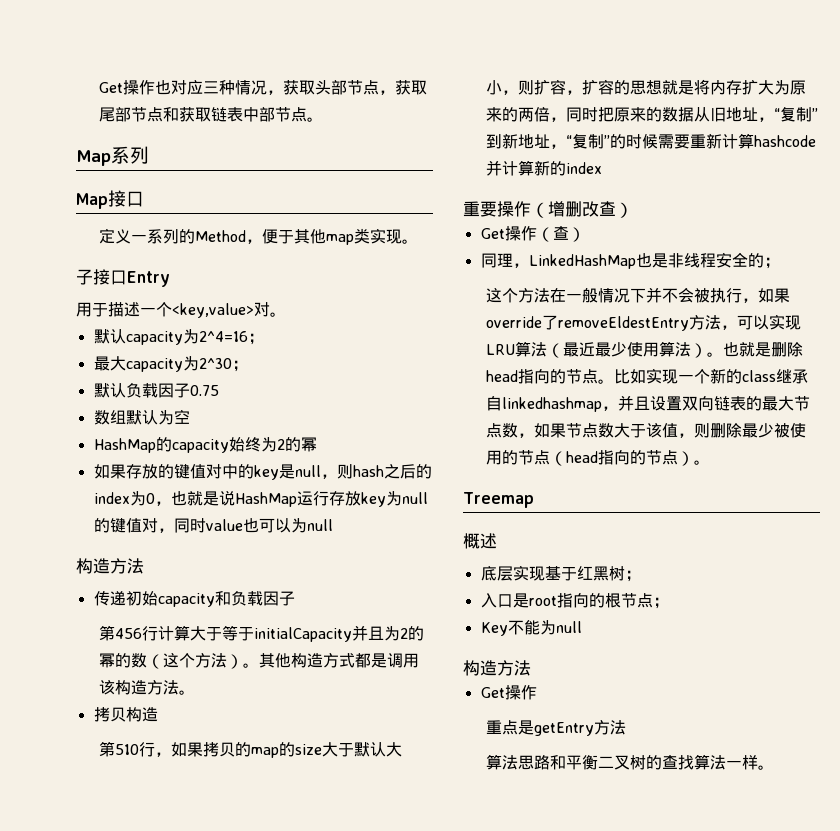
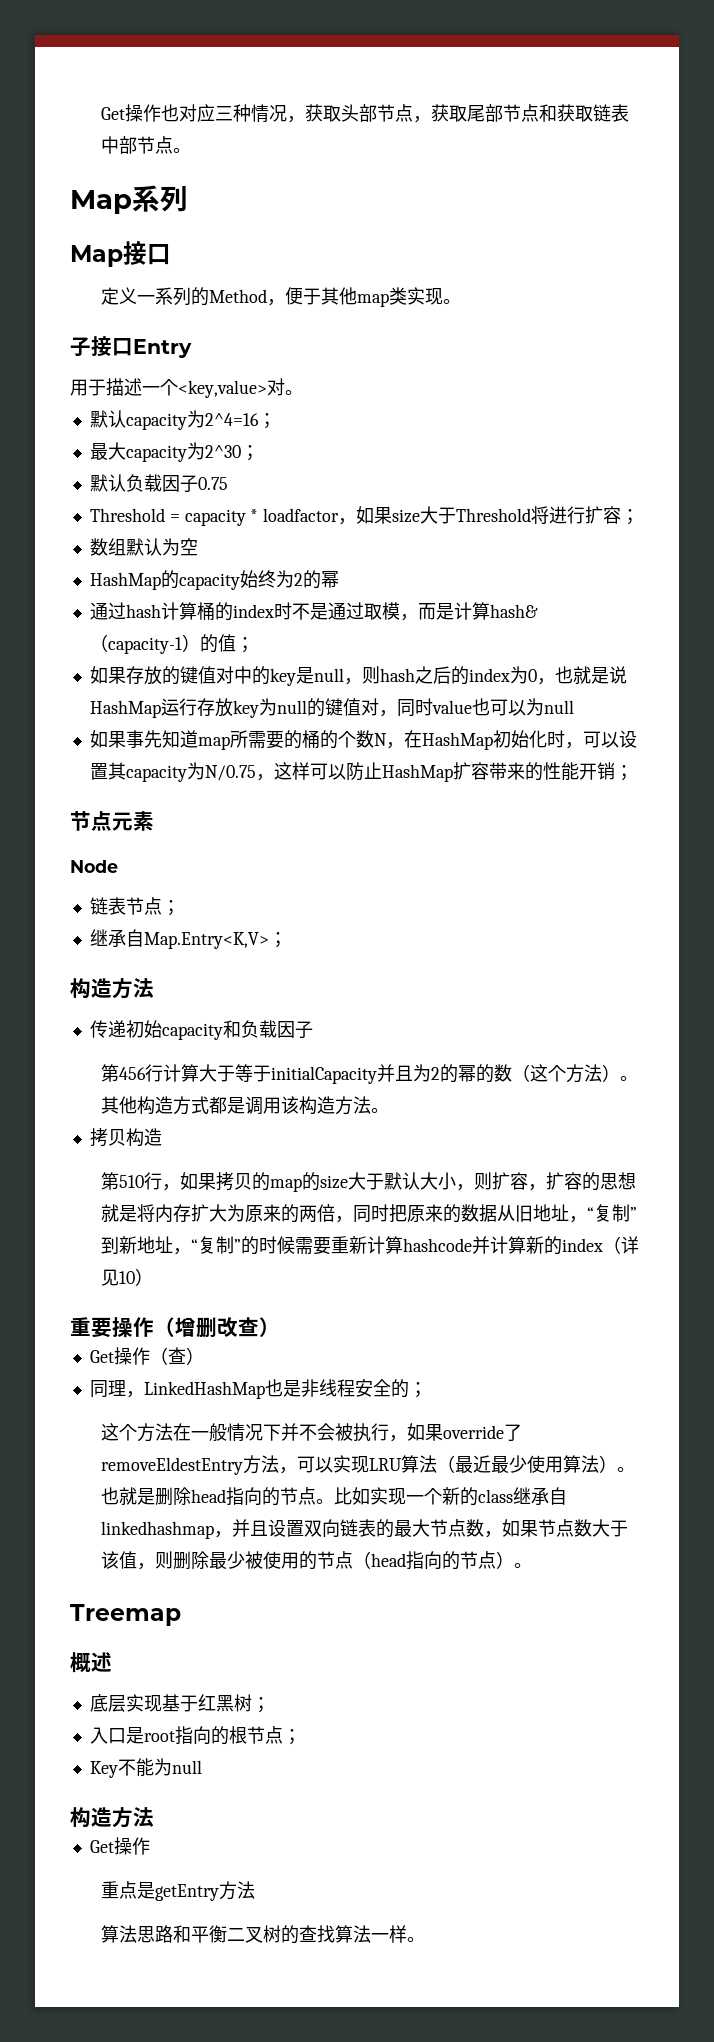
(219, 390) none -> [89,506,640,526] // Threshold = capacity * loadfactor，如果size大于Threshold将进行扩容；
(317, 444) none -> [89,602,538,621] [89,634,254,654] // 通过hash计算桶的index时不是通过取模，而是计算hash&（capacity-1）的值；
(333, 525) none -> [89,730,637,750] [89,762,633,782] [70,811,154,831] [70,860,118,873] [89,897,180,916] [89,929,287,949] // 如果事先知道map所需要的桶的个数N，在HashMap初始化时，可以设置其capacity为N/0.75，这样可以防止HashMap扩容带来的性能开销； // 节点元素 // Node // 链表节点； // 继承自Map.Entry<K,V>；
(603, 168) none -> [603,1236,640,1254] [101,1268,154,1286] （详见10）

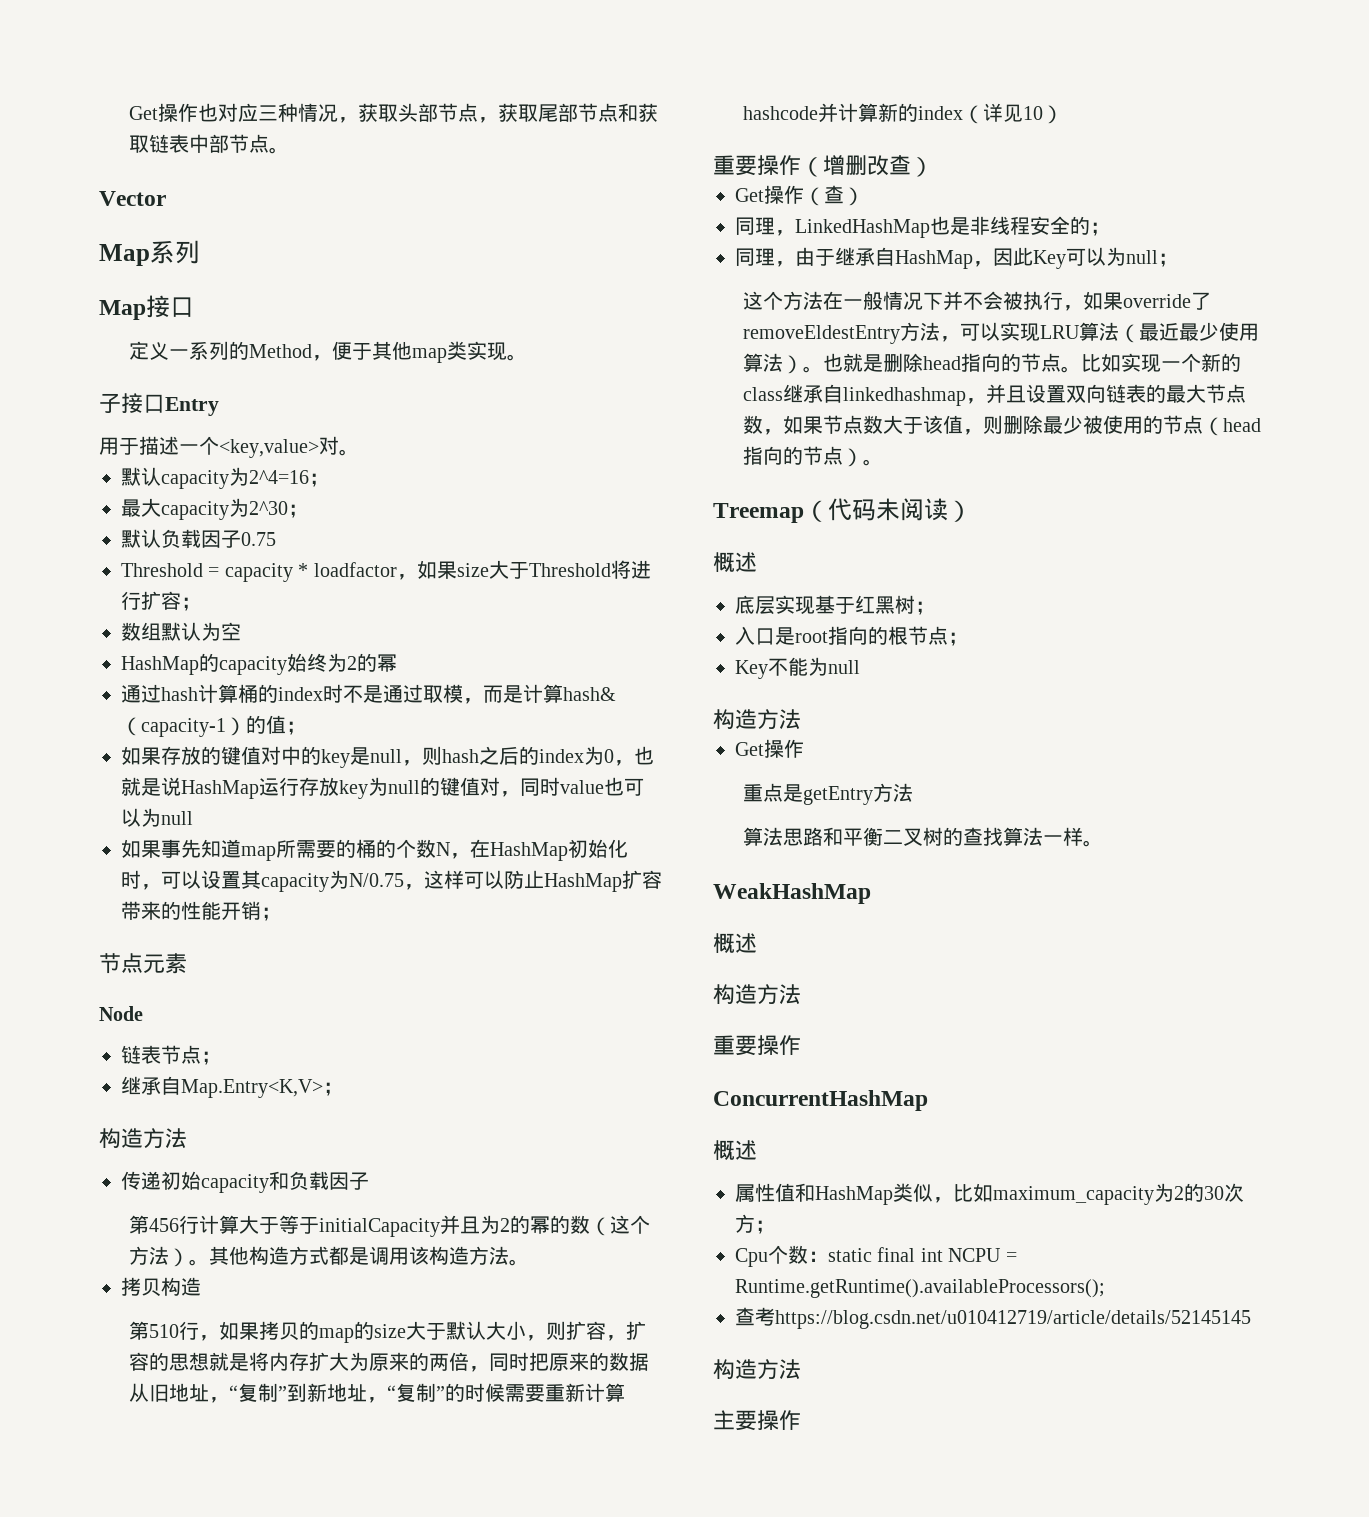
(192, 150) none -> [99,191,166,206] // Vector
(427, 1390) none -> [735,247,1178,269] // 同理，由于继承自HashMap，因此Key可以为null；
(181, 1615) none -> [804,498,972,522] （代码未阅读）
(426, 1939) none -> [713,883,871,904] [713,933,757,953] [713,984,801,1004] [713,1035,801,1056] [713,1090,928,1111] [713,1140,757,1160] [735,1183,1244,1205] [735,1214,775,1234] [735,1245,1017,1267] [735,1279,1105,1298] [735,1307,1251,1329] [713,1359,801,1379] [713,1410,801,1431] // WeakHashMap // 概述 // 构造方法 // 重要操作 // ConcurrentHashMap // 概述 // 属性值和HashMap类似，比如maximum_capacity为2的30次方； // Cpu个数：static final int NCPU = Runtime.getRuntime().availableProcessors(); // 查考https://blog.csdn.net/u010412719/article/details/52145145 // 构造方法 // 主要操作

